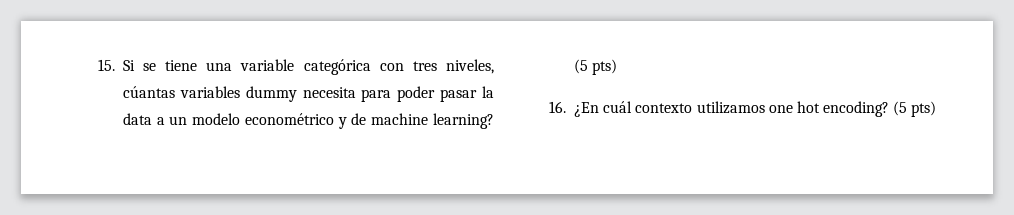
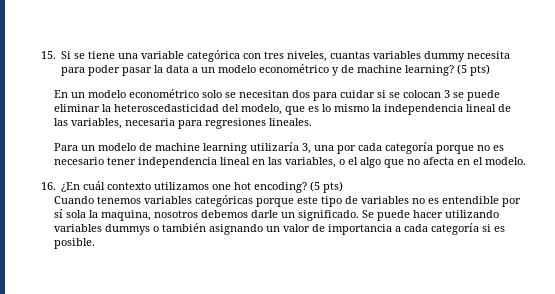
[122,86,175,98] cúantas -> [330,51,371,59] cuantas
(618, 67) none -> [53,89,500,101] [53,104,511,115] [53,118,312,129] [53,142,504,154] [53,157,526,168] // En un modelo econométrico solo se necesitan dos para cuidar si se colocan 3 se puede eliminar la heteroscedasticidad del modelo, que es lo mismo la independencia lineal de las variables, necesaria para regresiones lineales. // Para un modelo de machine learning utilizaría 3, una por cada categoría porque no es necesario tener independencia lineal en las variables, o el algo que no afecta en el modelo.
(937, 109) none -> [53,195,521,207] [53,209,499,221] [53,223,505,235] [53,238,95,249] // Cuando tenemos variables categóricas porque este tipo de variables no es entendible por sí sola la maquina, nosotros debemos darle un significado. Se puede hacer utilizando variables dummys o también asignando un valor de importancia a cada categoría si es posible.

